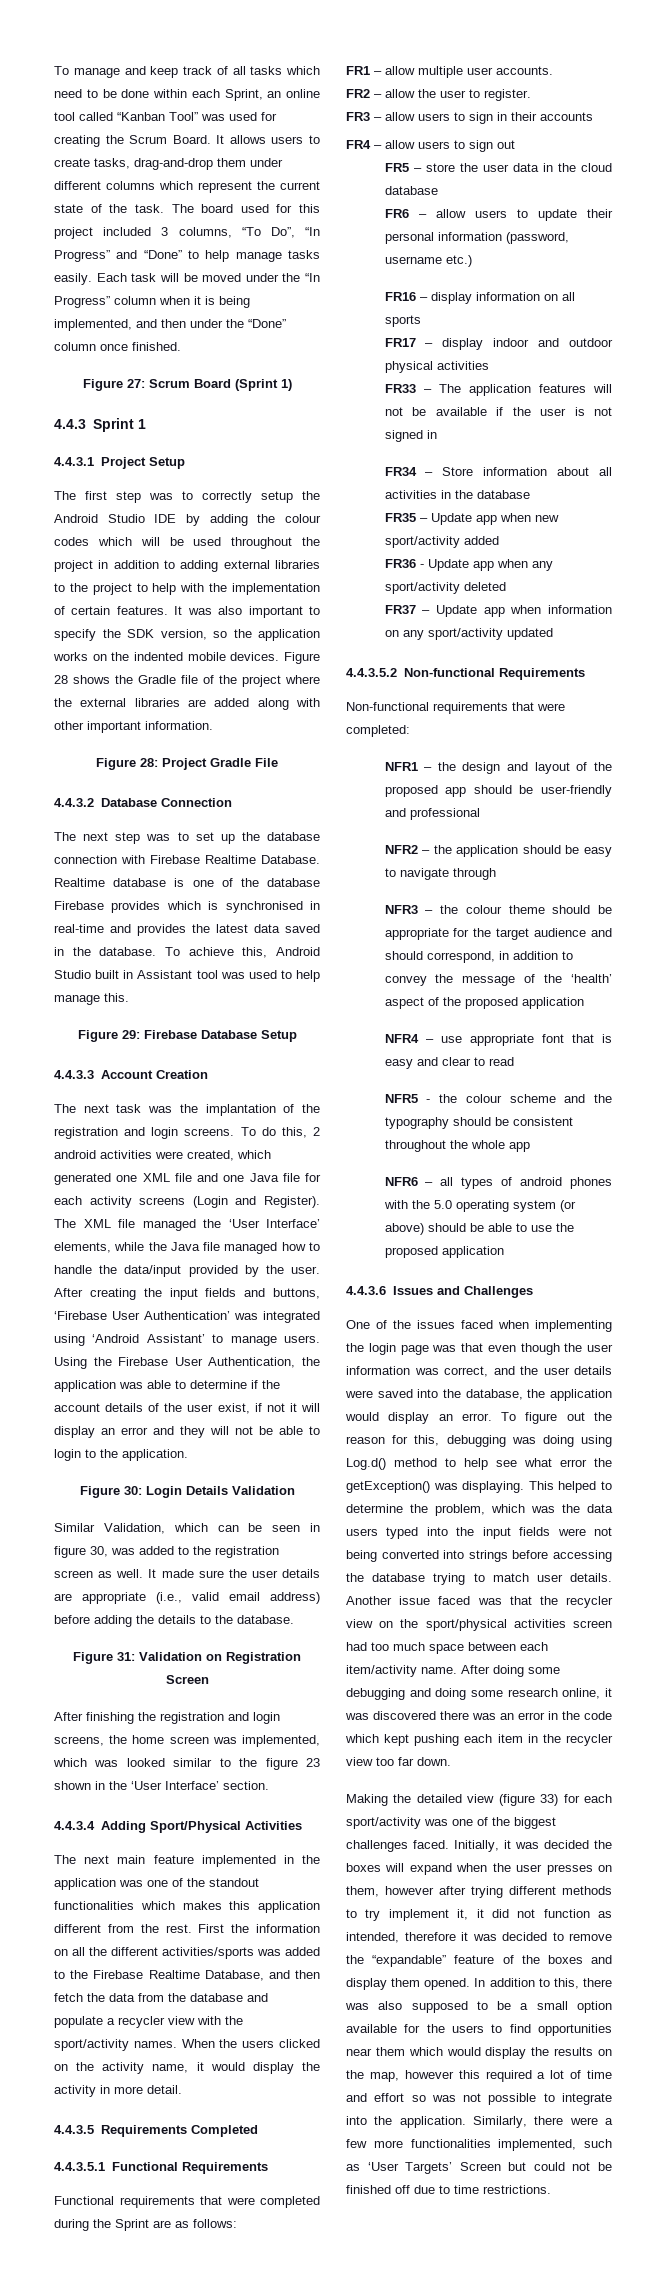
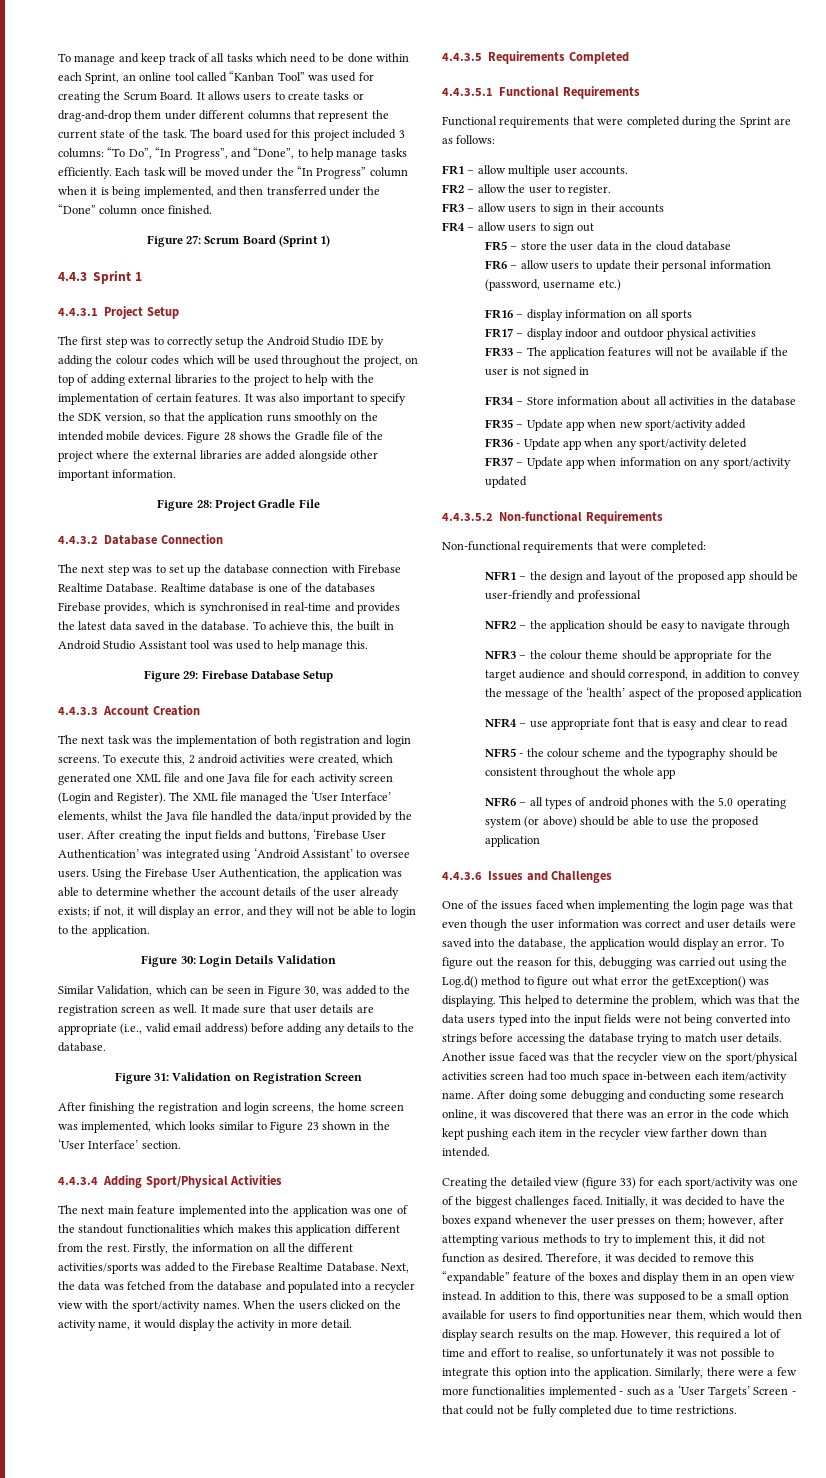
[94,158,130,169] tasks, -> [323,91,364,100] tasks or
[159,181,193,190] which -> [293,110,315,119] that
[178,227,232,238] columns, -> [58,148,104,158] columns:
[54,250,182,262] Progress” and “Done” -> [174,147,295,160] Progress”, and “Done”,
[54,273,92,285] easily. -> [58,167,112,179] efficiently.
(186, 323) none -> [266,186,327,196] transferred
[54,560,175,572] project in addition to -> [363,356,419,367] [58,374,89,386] project, on top of
[233,629,320,641] [53,652,183,661] the application works on the indented -> [163,412,378,424] [58,431,104,441] that the application runs smoothly on the intended
[257,698,320,710] along with -> [298,450,347,462] alongside
[267,878,320,887] [54,901,161,913] database Firebase provides -> [325,583,375,593] [58,602,151,614] databases Firebase provides,
[276,947,320,956] [54,970,134,979] Android Studio built in -> [336,621,394,631] [58,640,136,650] the built in Android Studio
[205,1104,320,1116] implantation of the -> [175,735,297,747] implementation of both
[261,1127,276,1136] do -> [119,755,160,764] execute
[139,1197,186,1205] screens -> [359,775,394,782] screen
[114,1242,145,1251] while -> [111,811,143,820] whilst
[224,1242,320,1254] [54,1265,92,1274] managed how to handle -> [210,811,253,821] handled
[230,1336,277,1346] manage -> [369,851,410,858] oversee
[251,1380,258,1389] if -> [152,887,197,896] whether
[217,1403,285,1414] exist, if not -> [359,887,399,899] [58,906,124,917] already exists; if not,
[121,1427,148,1435] error -> [213,908,244,917] error,
[54,1546,86,1558] figure -> [267,985,301,997] Figure
[228,1569,247,1578] the -> [269,1004,291,1013] that
[136,1615,154,1624] the -> [324,1025,345,1035] any
[94,1758,298,1770] was looked similar to the figure -> [189,1121,304,1133] looks similar to Figure
[283,1855,294,1864] in -> [248,1206,269,1214] into
[198,1924,225,1933] First -> [133,1243,169,1255] Firstly,
[204,1970,320,1981] [54,1993,135,2002] Database, and then fetch the data -> [326,1262,409,1273] [58,1281,167,1291] Database. Next, the data was fetched
[54,2016,103,2028] populate -> [288,1281,362,1293] populated into
[444,1366,538,1377] correct, and the -> [645,919,705,929] correct and
[542,1435,612,1447] doing using -> [679,957,788,969] carried out using the
[464,1458,517,1470] help see -> [537,976,589,988] figure out
(555, 1509) none -> [758,995,780,1004] that
[468,1642,516,1651] between -> [633,1071,692,1081] in-between
[435,1688,467,1700] doing -> [649,1090,706,1102] conducting
(436, 1715) none -> [571,1109,593,1118] that
[376,1757,451,1766] [346,1794,388,1806] too far down. // Making -> [671,1128,767,1138] [442,1147,490,1157] [442,1178,487,1189] farther down than intended. // Creating
[594,1840,612,1849] [346,1863,612,1875] [346,1886,612,1898] [346,1909,469,1921] the boxes will expand when the user presses on them, however after trying different methods to try implement it, -> [726,1196,786,1205] [442,1215,785,1227] [442,1234,716,1246] to have the boxes expand whenever the user presses on them; however, after attempting various methods to try to implement this,
[346,1932,456,1943] intended, therefore -> [502,1253,602,1264] desired. Therefore,
[346,1955,364,1964] the -> [735,1253,755,1262] this
[424,1978,471,1990] opened. -> [712,1273,796,1284] [442,1291,482,1301] in an open view instead.
[378,2001,403,2010] also -> (635, 1297) none
[426,2024,445,2033] the -> (506, 1314) none
[375,2047,405,2056] them -> [675,1310,706,1321] them,
[485,2047,550,2059] display the -> [777,1310,802,1319] [442,1329,515,1341] then display search
[369,2070,454,2082] map, however -> [592,1330,672,1341] map. However,
[411,2095,426,2102] so -> [523,1348,674,1360] to realise, so unfortunately it
(612, 2099) none -> [492,1367,547,1379] this option
[498,2139,577,2151] implemented, -> [548,1386,624,1398] implemented -
(360, 2167) none -> [668,1389,675,1395] a
[508,2162,527,2171] but -> [791,1391,796,1395] [442,1405,463,1414] - that
[346,2185,410,2194] finished off -> [532,1405,612,1417] fully completed

